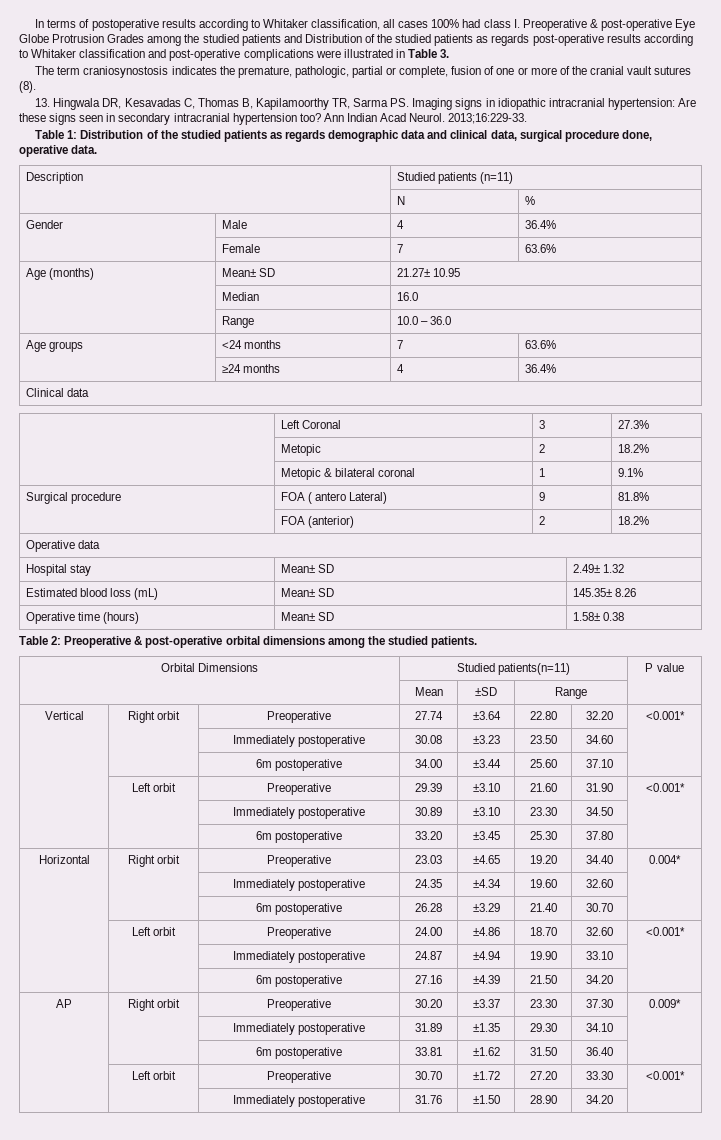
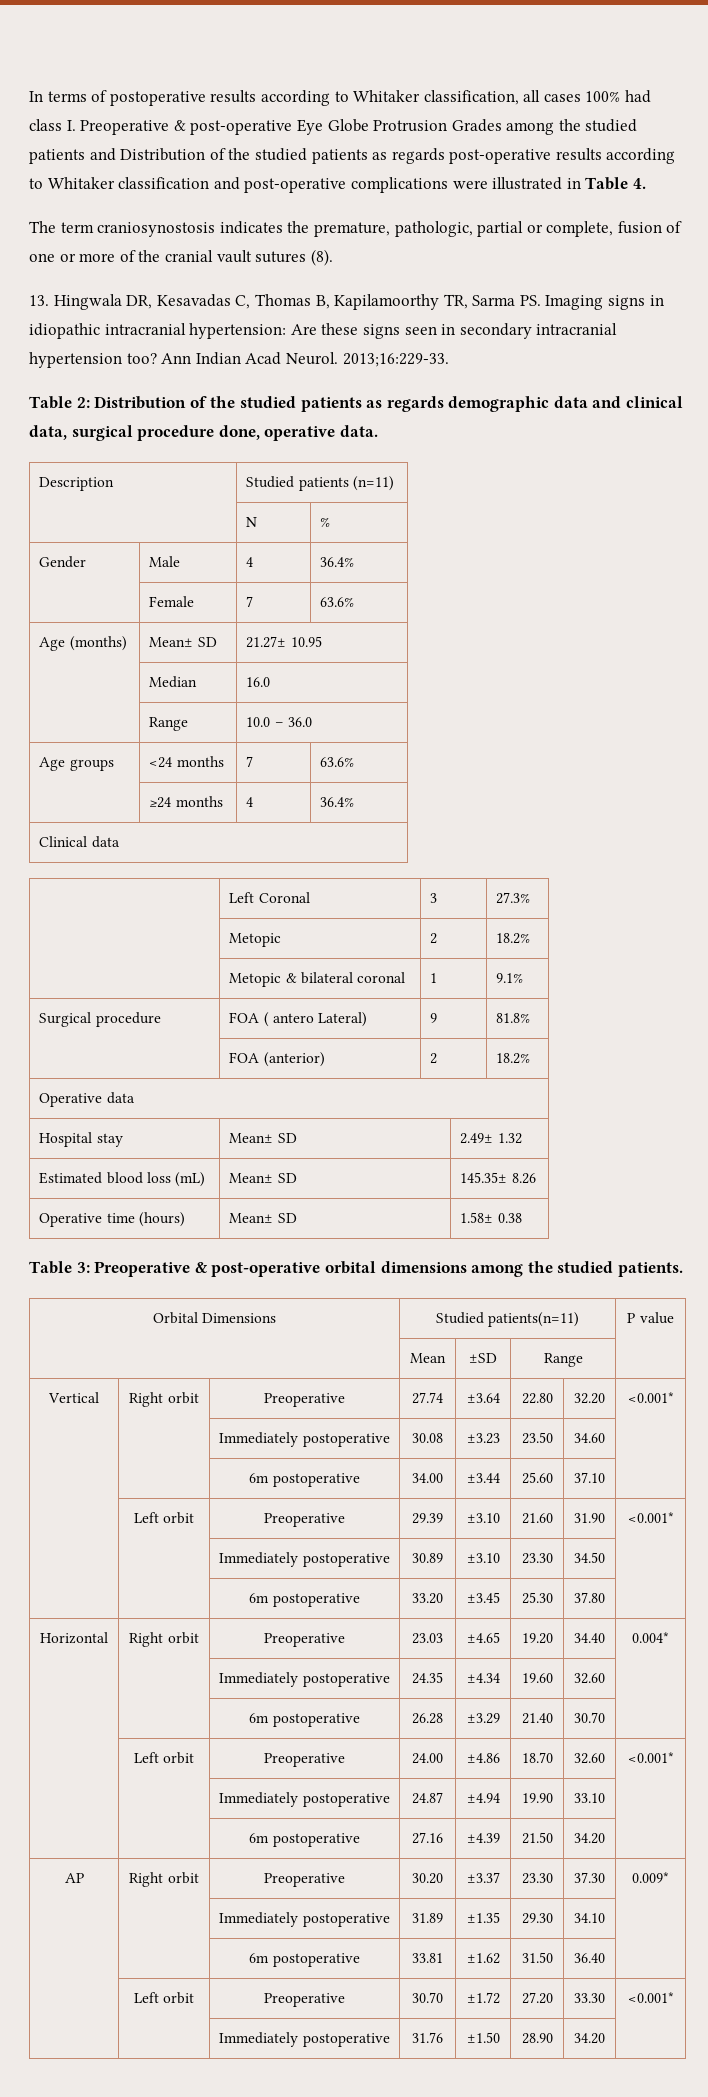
[440,49,450,58] 3. -> [632,178,646,189] 4.
[67,130,78,139] 1: -> [76,397,90,408] 2:
[51,636,62,645] 2: -> [76,1262,90,1273] 3:

